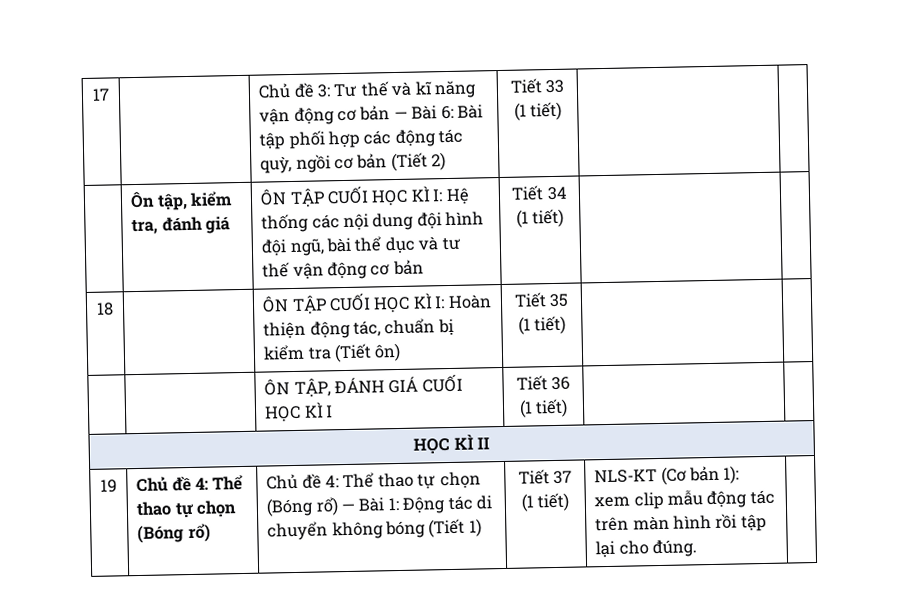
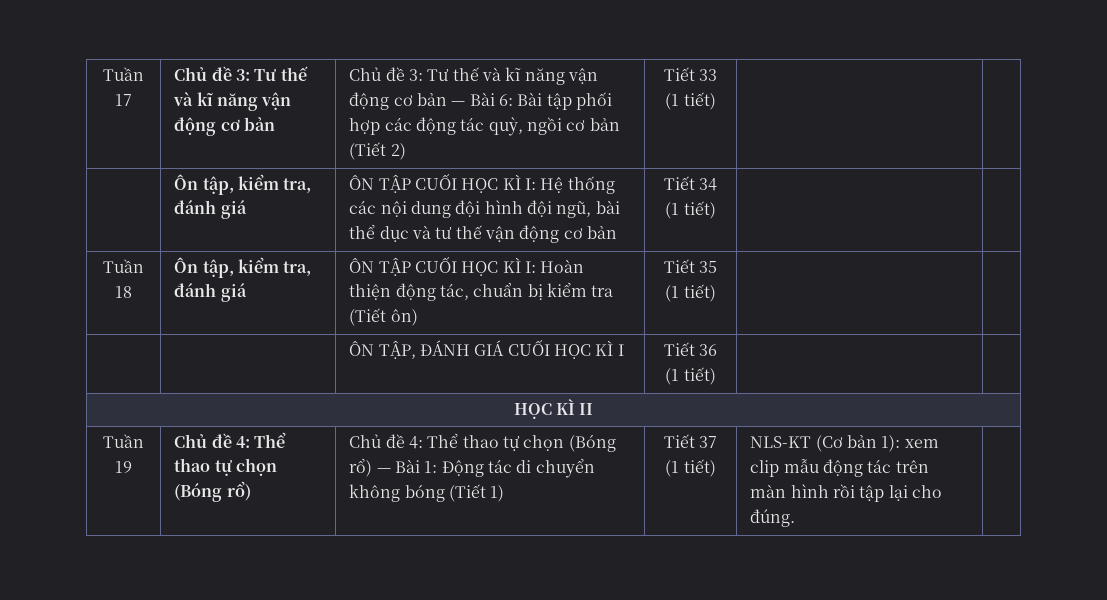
(92, 94) none -> [103,67,144,81] Tuần
(110, 94) none -> [174,66,308,81] [173,92,292,111] [174,117,276,136] Chủ đề 3: Tư thế và kĩ năng vận động cơ bản
(565, 218) none -> [103,259,144,273] Tuần
(114, 309) none -> [174,257,312,278] [174,283,247,302] Ôn tập, kiểm tra, đánh giá
(490, 443) none -> [103,434,144,448] Tuần

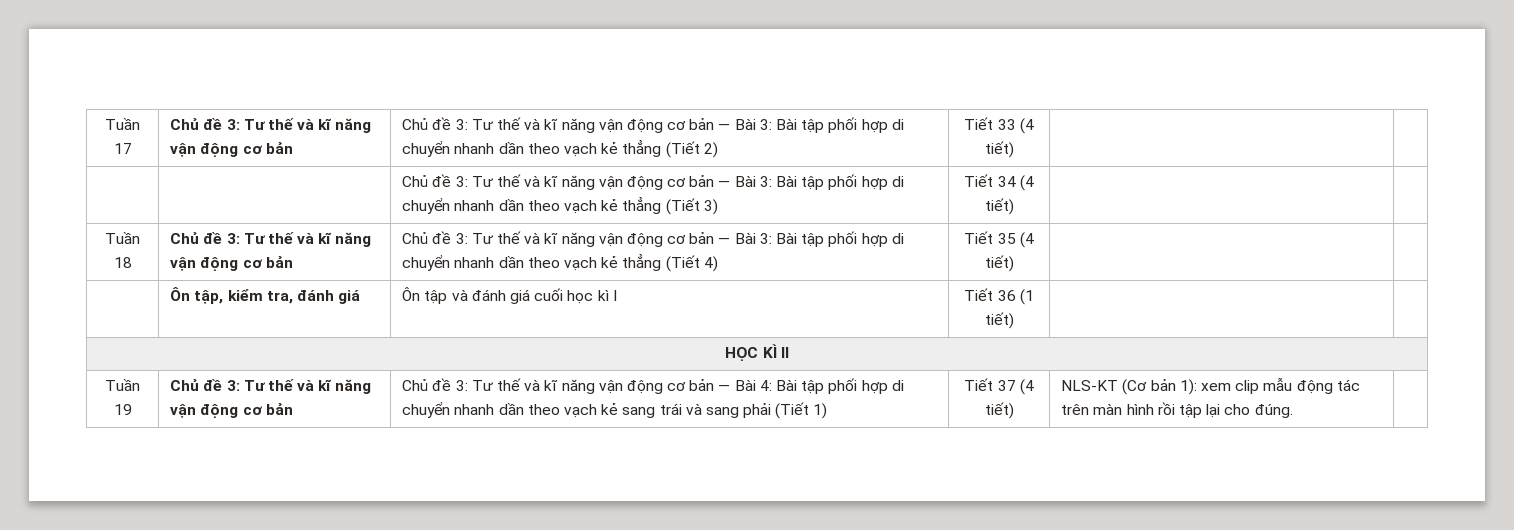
[498,92,612,110] [349,117,620,136] [349,142,406,160] [663,67,718,81] [665,93,680,110] 6: Bài tập phối hợp các động tác quỳ, ngồi cơ bản (Tiết 2) | Tiết 33 (1 -> [759,117,904,133] [402,139,718,158] [964,117,1034,134] [984,141,1014,158] [402,174,904,190] [402,196,718,215] [964,174,1034,191] [984,198,1014,215] [105,232,140,244] [113,257,132,268] [170,232,371,247] [170,256,293,271] [402,231,904,247] [402,253,718,272] [964,231,1034,248] 3: Bài tập phối hợp di chuyển nhanh dần theo vạch kẻ thẳng (Tiết 2) | Tiết 33 (4 tiết) | | // | | Chủ đề 3: Tư thế và kĩ năng vận động cơ bản — Bài 3: Bài tập phối hợp di chuyển nhanh dần theo vạch kẻ thẳng (Tiết 3) | Tiết 34 (4 tiết) | | // Tuần 18 | Chủ đề 3: Tư thế và kĩ năng vận động cơ bản | Chủ đề 3: Tư thế và kĩ năng vận động cơ bản — Bài 3: Bài tập phối hợp di chuyển nhanh dần theo vạch kẻ thẳng (Tiết 4) | Tiết 35 (4
[349,174,615,194] [349,200,620,218] [349,224,617,243] [663,176,718,191] [665,201,716,219] [103,259,144,273] [115,286,132,298] [174,257,312,278] [174,283,247,302] [349,257,585,276] [349,282,614,301] [349,308,418,326] [663,259,718,273] [665,284,716,302] [349,340,614,359] ÔN TẬP CUỐI HỌC KÌ I: Hệ thống các nội dung đội hình đội ngũ, bài thể dục và tư thế vận động cơ bản | Tiết 34 (1 tiết) | | // Tuần 18 | Ôn tập, kiểm tra, đánh giá | ÔN TẬP CUỐI HỌC KÌ I: Hoàn thiện động tác, chuẩn bị kiểm tra (Tiết ôn) | Tiết 35 (1 tiết) | | // | | ÔN TẬP, ĐÁNH GIÁ CUỐI HỌC KÌ -> [402,287,609,304] Ôn tập và đánh giá cuối học kì
[236,432,287,448] [174,458,278,476] [174,481,251,502] [349,433,616,452] [349,458,595,478] [349,484,445,502] 4: Thể thao tự chọn (Bóng rổ) | Chủ đề 4: Thể thao tự chọn (Bóng rổ) — Bài 1: Động tác di chuyển không bóng -> [226,379,371,394] [170,403,293,418] [402,378,904,394] [402,402,772,418] 3: Tư thế và kĩ năng vận động cơ bản | Chủ đề 3: Tư thế và kĩ năng vận động cơ bản — Bài 4: Bài tập phối hợp di chuyển nhanh dần theo vạch kẻ sang trái và sang phải
[665,460,680,477] (1 -> [1019,379,1034,395] (4

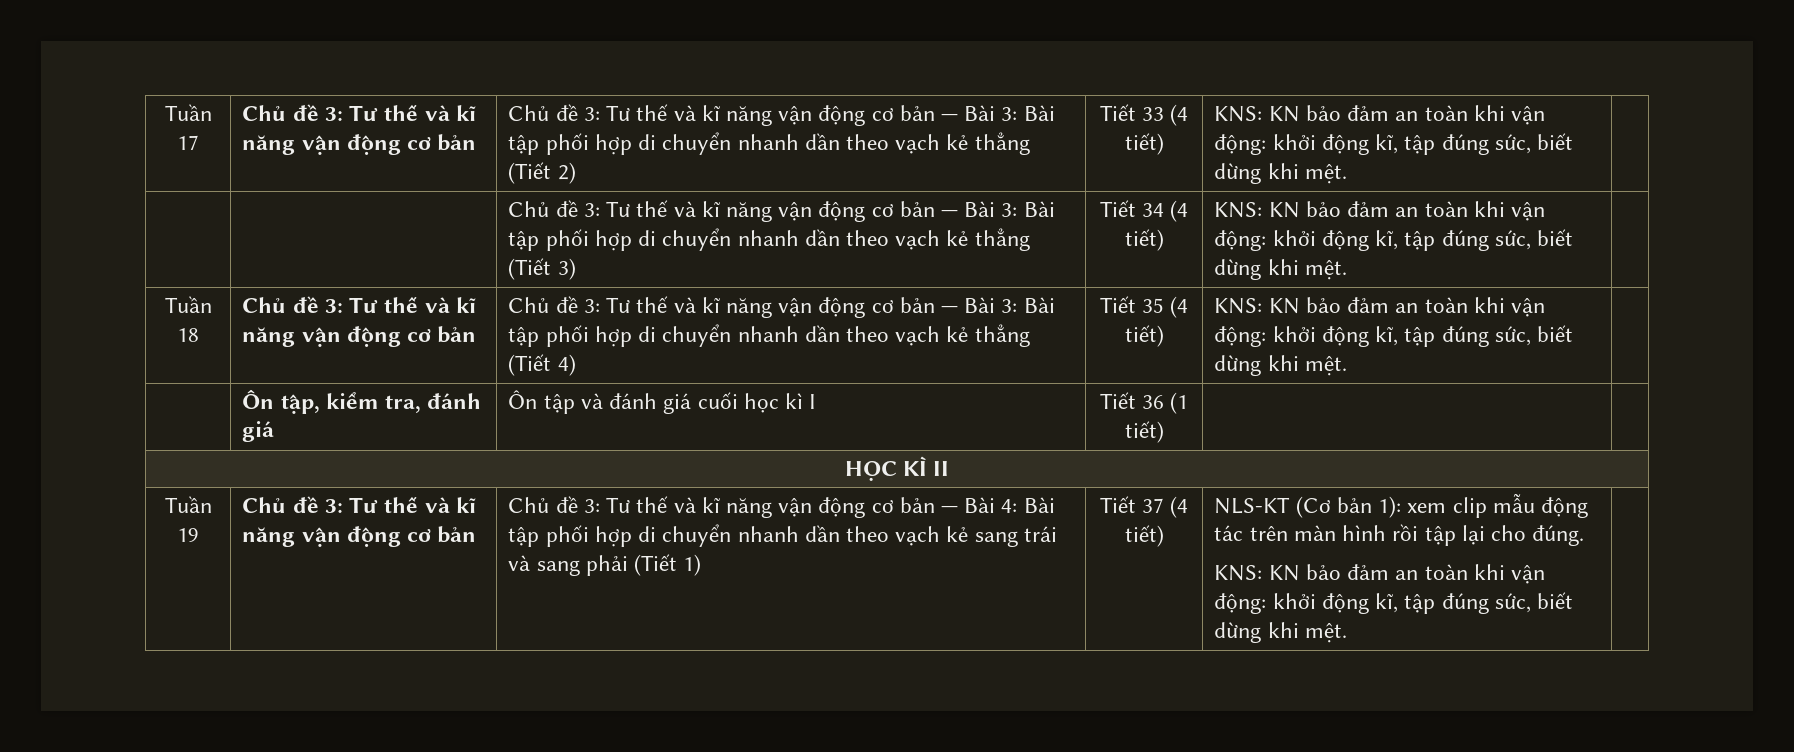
(1014, 149) none -> [1214,105,1545,125] [1214,133,1573,155] [1214,163,1347,184] KNS: KN bảo đảm an toàn khi vận động: khởi động kĩ, tập đúng sức, biết dừng khi mệt.
(1014, 206) none -> [1214,201,1545,221] [1214,229,1573,251] [1214,259,1347,280] KNS: KN bảo đảm an toàn khi vận động: khởi động kĩ, tập đúng sức, biết dừng khi mệt.
(1014, 263) none -> [1214,297,1545,317] [1214,325,1573,347] [1214,355,1347,376] KNS: KN bảo đảm an toàn khi vận động: khởi động kĩ, tập đúng sức, biết dừng khi mệt.
(1293, 411) none -> [1214,564,1545,584] [1214,592,1573,614] [1214,622,1347,643] // KNS: KN bảo đảm an toàn khi vận động: khởi động kĩ, tập đúng sức, biết dừng khi mệt.

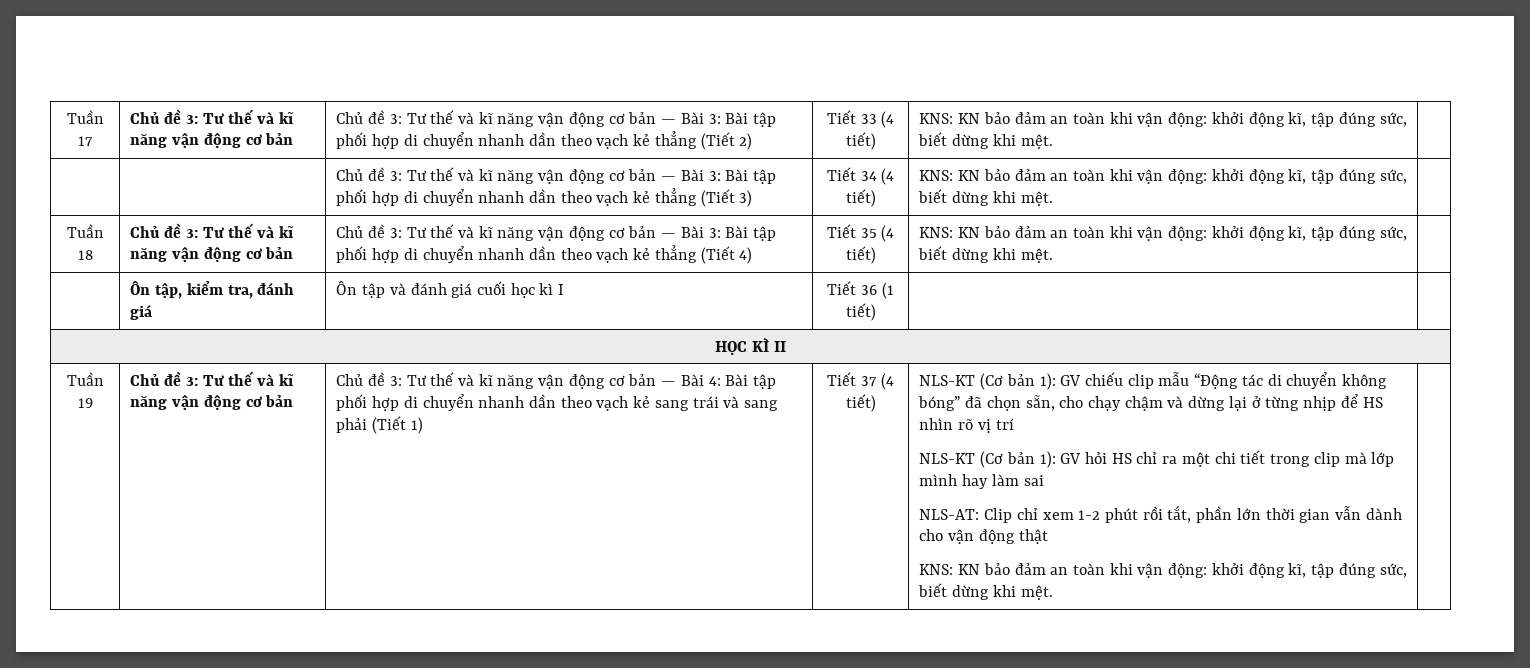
[1407,493,1588,518] [1214,524,1585,546] xem clip mẫu động tác trên màn hình rồi tập lại cho đúng. -> [1060,372,1388,389] [918,394,1383,411] [919,418,1014,433] [919,450,1395,468] [919,474,1044,489] [919,505,1402,523] [919,529,1048,544] GV chiếu clip mẫu “Động tác di chuyển không bóng” đã chọn sẵn, cho chạy chậm và dừng lại ở từng nhịp để HS nhìn rõ vị trí // NLS-KT (Cơ bản 1): GV hỏi HS chỉ ra một chi tiết trong clip mà lớp mình hay làm sai // NLS-AT: Clip chỉ xem 1-2 phút rồi tắt, phần lớn thời gian vẫn dành cho vận động thật

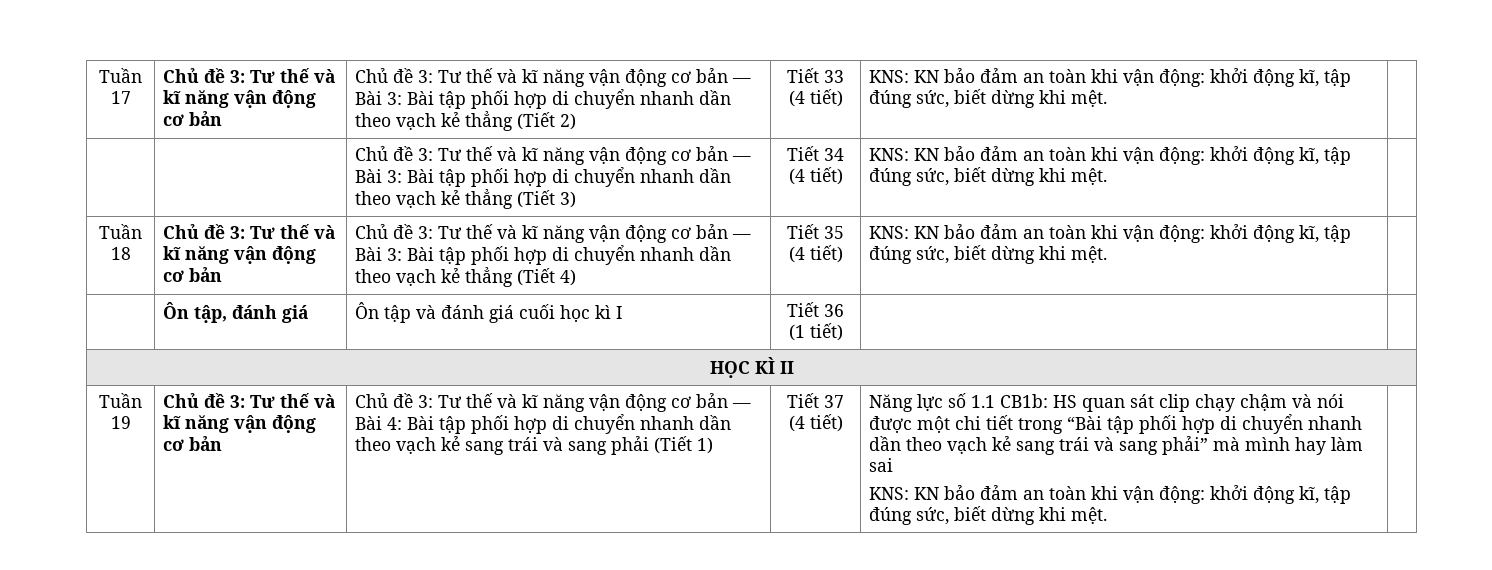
[186,281,253,299] kiểm tra, -> (228, 314) none
[919,372,1388,390] [918,394,1383,411] [919,418,1014,433] [919,450,1395,468] [919,474,1044,489] [919,505,1402,523] [919,529,1048,544] NLS-KT (Cơ bản 1): GV chiếu clip mẫu “Động tác di chuyển không bóng” đã chọn sẵn, cho chạy chậm và dừng lại ở từng nhịp để HS nhìn rõ vị trí // NLS-KT (Cơ bản 1): GV hỏi HS chỉ ra một chi tiết trong clip mà lớp mình hay làm sai // NLS-AT: Clip chỉ xem 1-2 phút rồi tắt, phần lớn thời gian vẫn dành cho vận động thật -> [869,393,1345,412] [869,414,1363,434] [869,436,1364,455] [869,458,894,472] Năng lực số 1.1 CB1b: HS quan sát clip chạy chậm và nói được một chi tiết trong “Bài tập phối hợp di chuyển nhanh dần theo vạch kẻ sang trái và sang phải” mà mình hay làm sai

